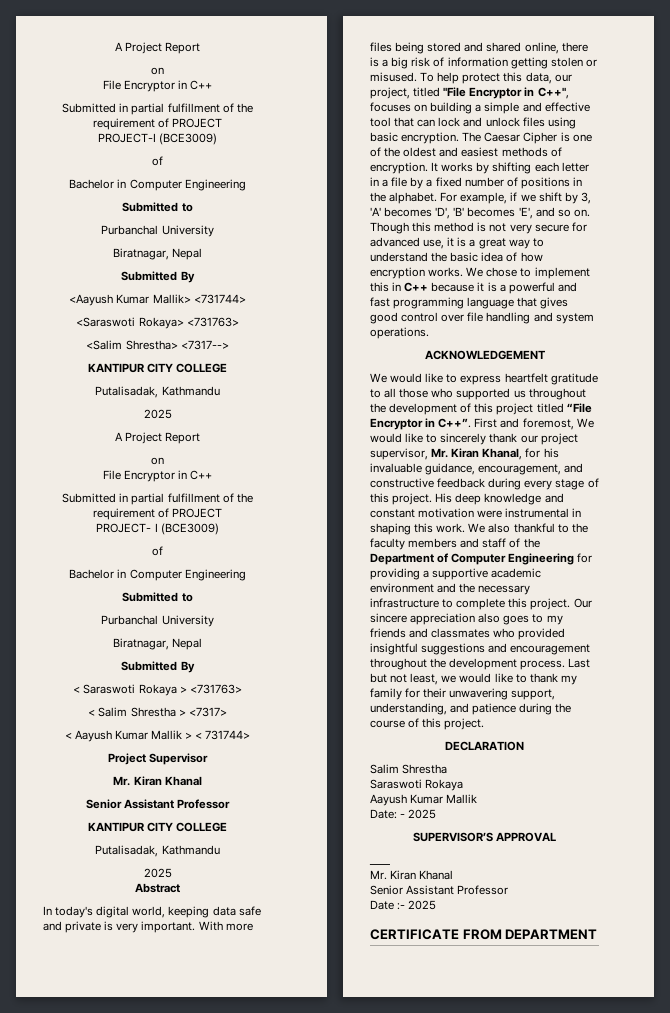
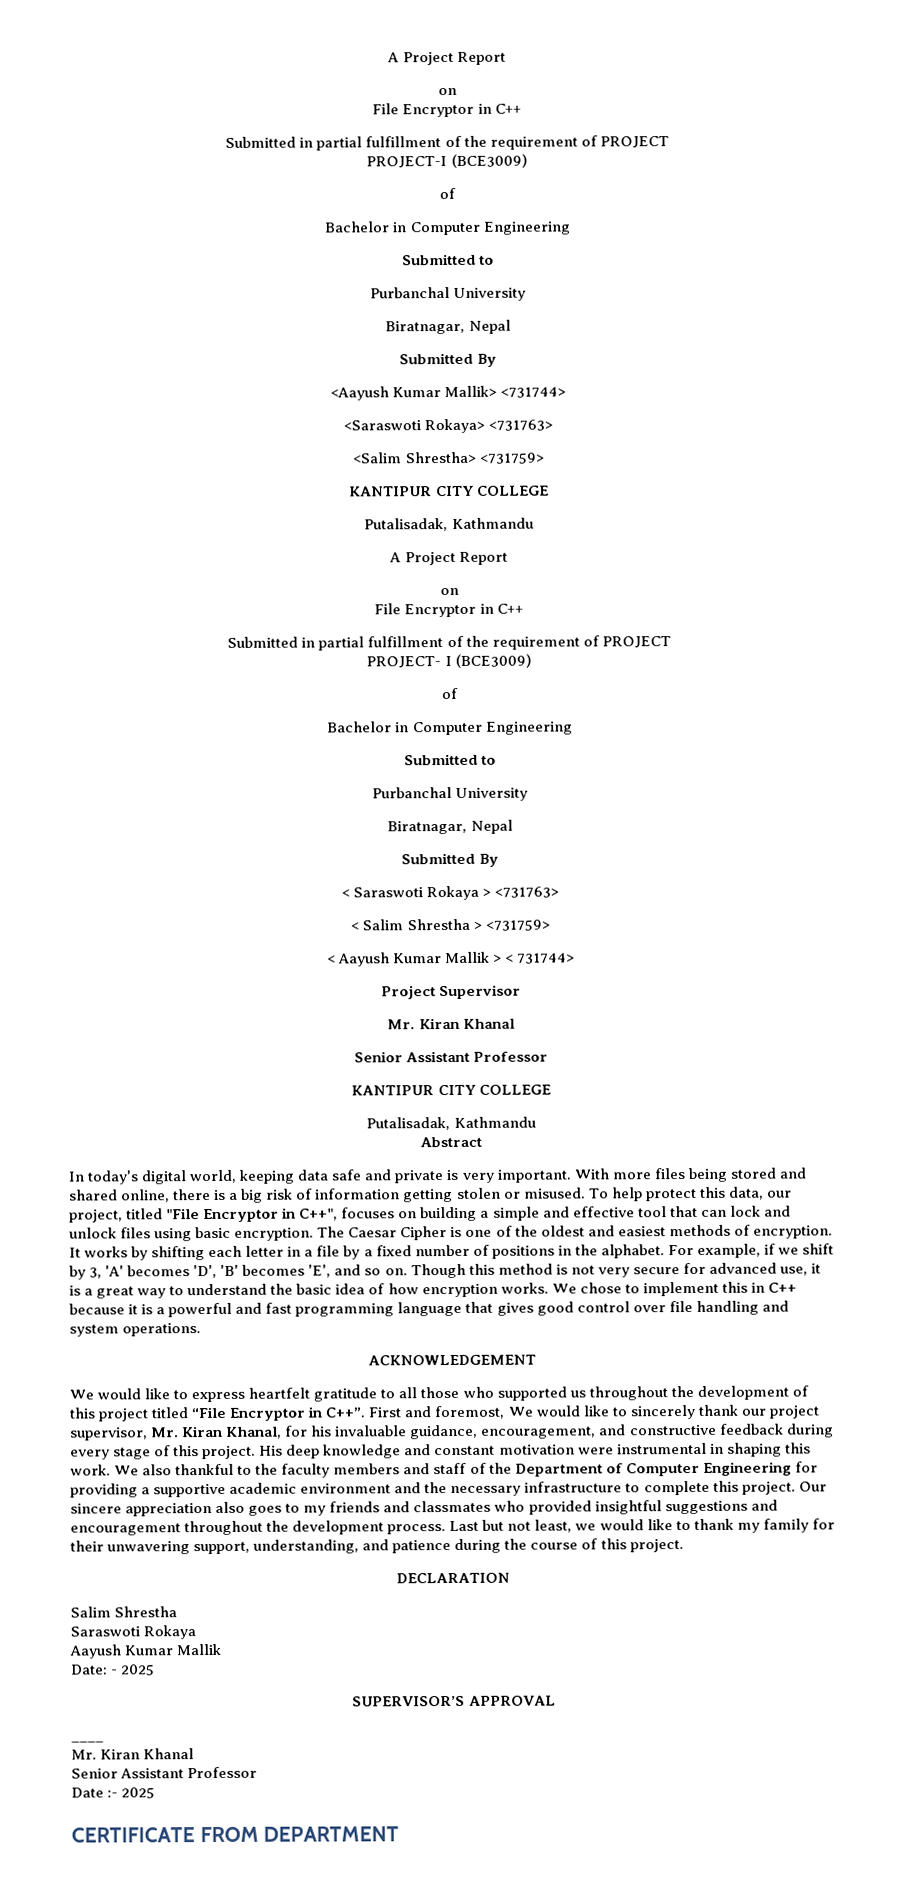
[180,340,229,350] [87,363,228,373] [95,386,220,398] [143,409,172,419] <7317--> // KANTIPUR CITY COLLEGE // Putalisadak, Kathmandu // 2025 -> [478,452,544,464] [349,485,549,497] [364,517,534,532] <731759> // KANTIPUR CITY COLLEGE // Putalisadak, Kathmandu
[188,707,227,717] <7317> -> [484,919,550,931] <731759>
[143,868,172,878] // 2025 -> (536, 1122) none

